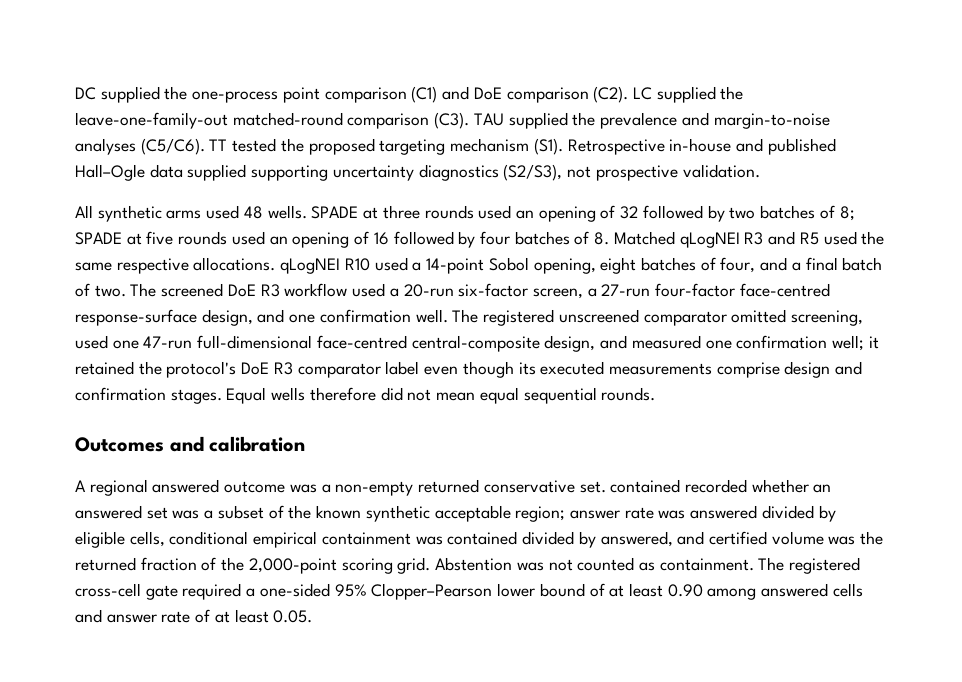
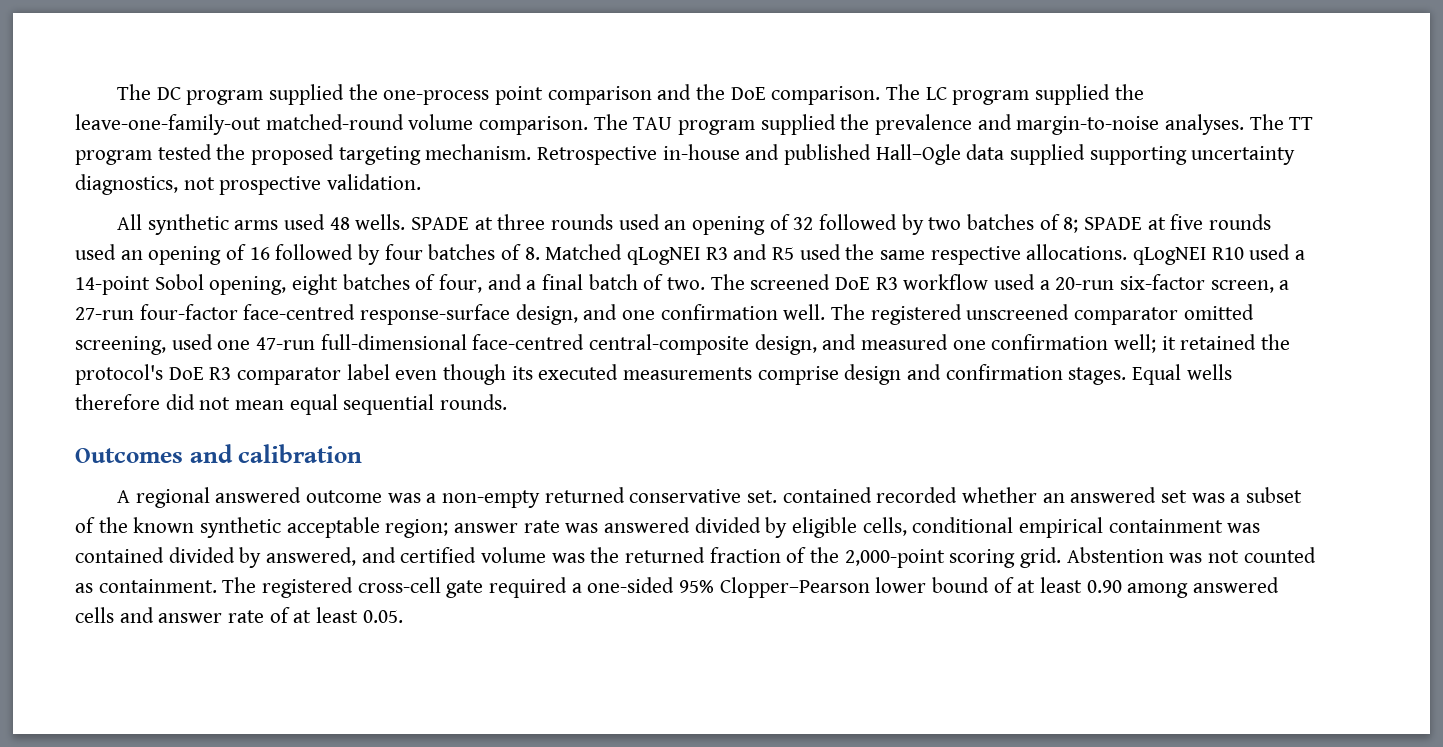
[75,87,96,100] DC -> [116,84,264,105] The DC program
[411,86,744,103] [75,112,504,129] (C1) and DoE comparison (C2). LC supplied the leave-one-family-out matched-round comparison (C3). TAU -> [657,84,1144,105] [75,114,756,135] and the DoE comparison. The LC program supplied the leave-one-family-out matched-round volume comparison. The TAU program
[75,138,228,155] analyses (C5/C6). TT -> [1165,114,1314,135] [75,150,152,165] analyses. The TT program
[450,138,563,155] mechanism (S1). -> [425,144,532,160] mechanism.
[418,164,563,181] diagnostics (S2/S3), -> [75,174,178,195] diagnostics,

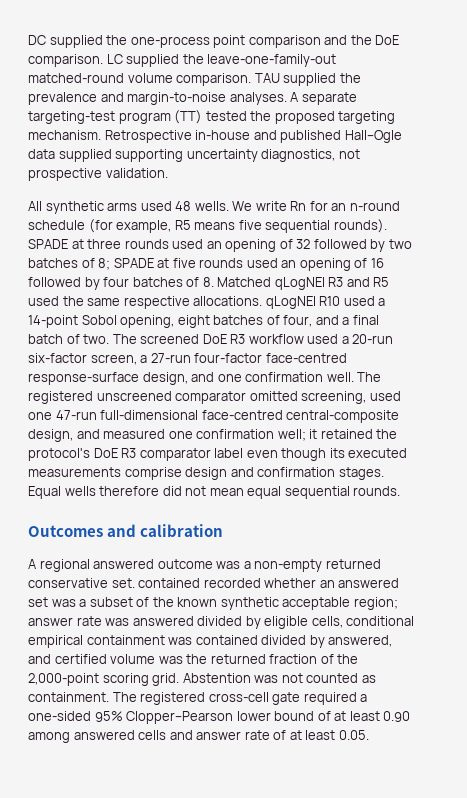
[116,84,264,105] The DC program -> [28,35,46,45] DC
[885,84,1030,105] The LC program -> [106,54,123,64] LC
[593,114,756,135] The TAU program -> [254,73,280,83] TAU
[1249,114,1314,130] [75,150,152,165] The TT program -> [290,92,357,105] [28,110,203,124] A separate targeting-test program (TT)
(406, 222) none -> [232,201,400,211] [28,219,387,233] We write Rn for an n-round schedule (for example, R5 means five sequential rounds).

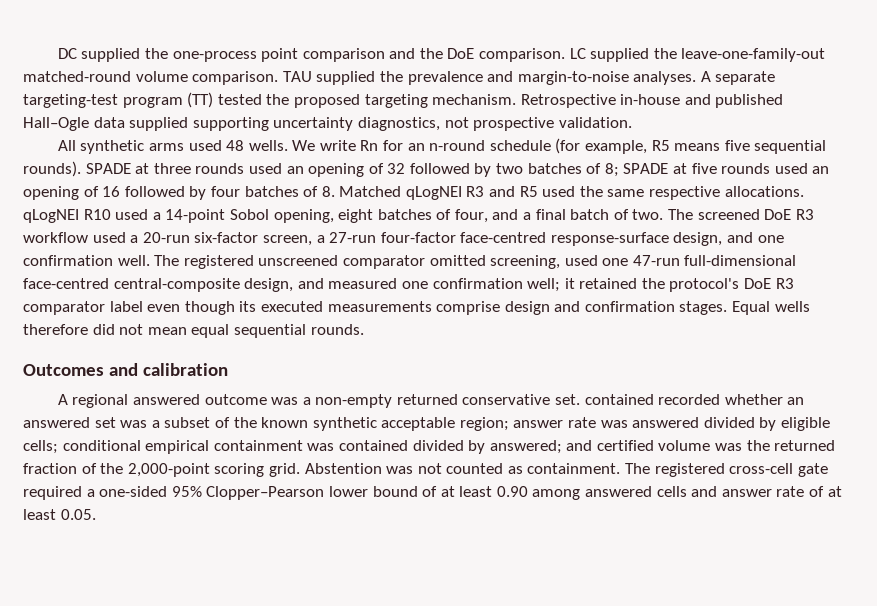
[311,616,343,628] cells, -> [23,440,58,454] cells;
[328,635,393,647] answered, -> [489,440,562,454] answered;

